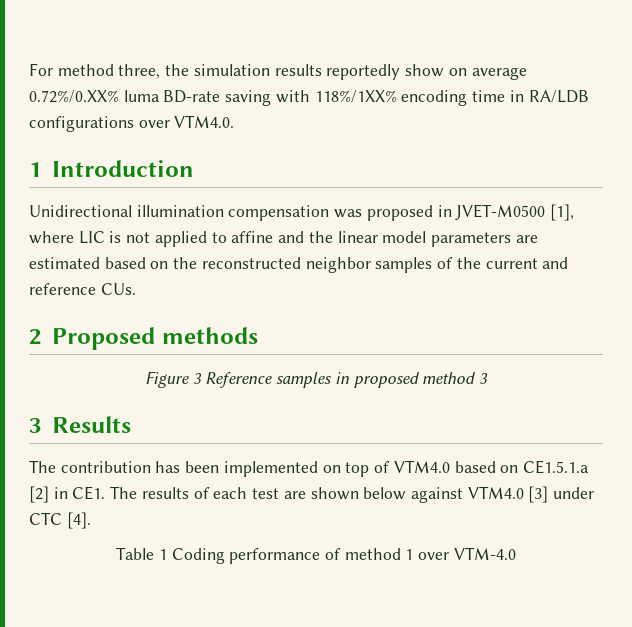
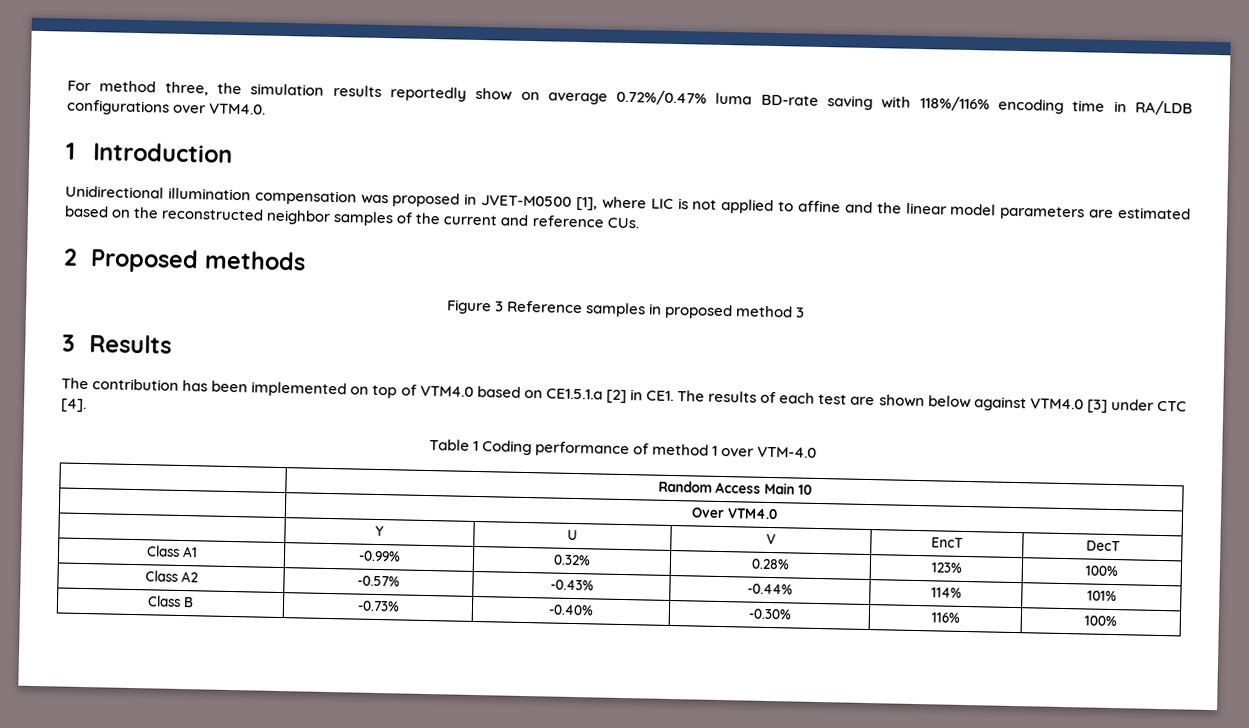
[29,90,119,103] 0.72%/0.XX% -> [616,89,708,106] 0.72%/0.47%
[314,90,397,103] 118%/1XX% -> [919,95,990,112] 118%/116%
(516, 553) none -> [657,480,812,495] [690,507,778,520] [375,525,384,537] [567,529,578,541] [765,533,776,545] [930,537,963,548] [1085,540,1120,552] [145,545,198,558] [357,550,401,562] [553,554,591,566] [750,558,790,570] [930,562,963,573] [1085,565,1118,577] [144,570,198,583] [357,575,400,587] [549,579,594,591] [746,583,793,595] [930,587,962,598] [1086,590,1117,602] [147,595,194,608] [356,600,400,612] [548,604,594,616] [747,608,792,620] [930,612,960,623] [1084,615,1117,627] // | Random Access Main 10 // | Over VTM4.0 // | Y | U | V | EncT | DecT // Class A1 | -0.99% | 0.32% | 0.28% | 123% | 100% // Class A2 | -0.57% | -0.43% | -0.44% | 114% | 101% // Class B | -0.73% | -0.40% | -0.30% | 116% | 100%

